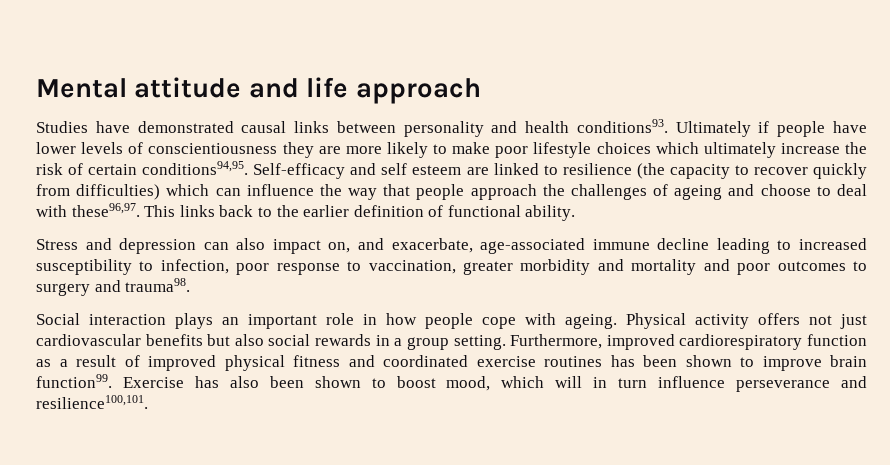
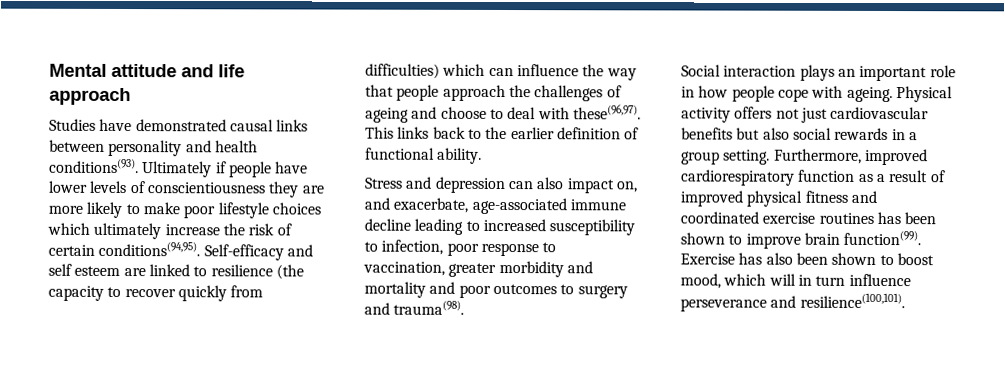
[576,119,668,133] conditions93. -> [49,158,139,174] conditions(93).
[142,161,249,175] conditions94,95. -> [98,241,201,257] conditions(94,95).
[71,203,140,217] these96,97. -> [572,104,641,120] these(96,97).
[125,278,191,292] trauma98. -> [393,300,465,315] trauma(98).
[36,374,112,388] function99. -> [843,230,922,246] function(99).
[36,395,148,409] resilience100,101. -> [799,292,905,309] resilience(100,101).

